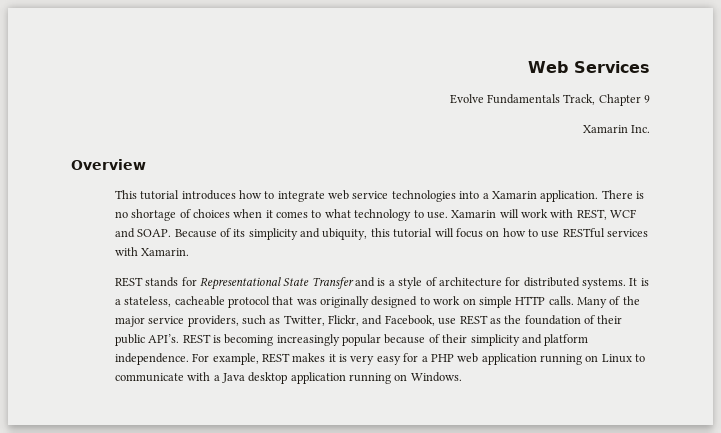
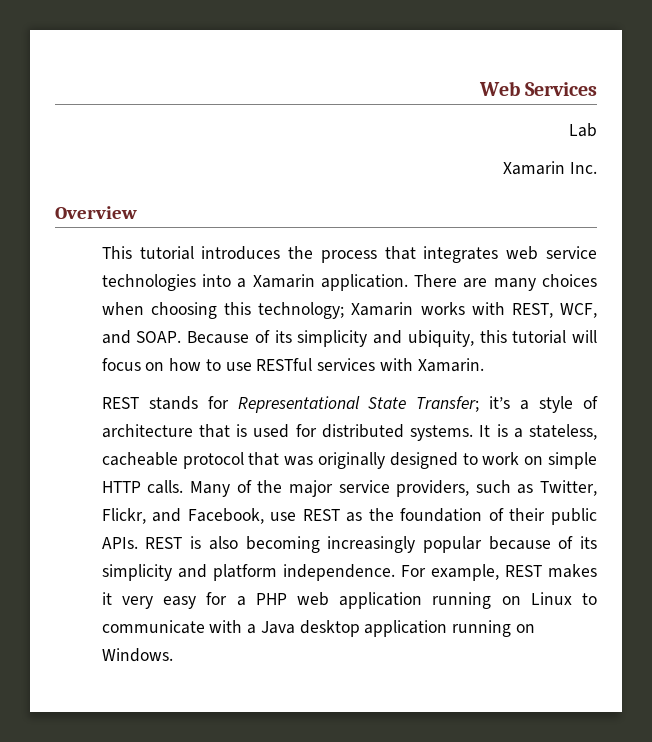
[449,94,650,106] Evolve Fundamentals Track, Chapter 9 -> [569,123,597,137] Lab
[238,190,325,202] how to integrate -> [288,246,499,263] the process that integrates
[636,191,645,199] [114,209,549,221] is no shortage of choices when it comes to what technology to use. Xamarin will work -> [463,274,597,291] [101,302,465,319] are many choices when choosing this technology; Xamarin works
[610,209,637,218] WCF -> [559,303,597,318] WCF,
[311,277,386,289] Transfer and is -> [416,396,511,412] Transfer; it’s
(502, 282) none -> [198,424,290,438] that is used
[148,334,180,343] API’s. -> [101,537,138,549] APIs.
(221, 339) none -> [208,536,238,550] also
[442,334,468,343] their -> [580,536,597,549] its
[339,354,348,362] is -> (112, 598) none

